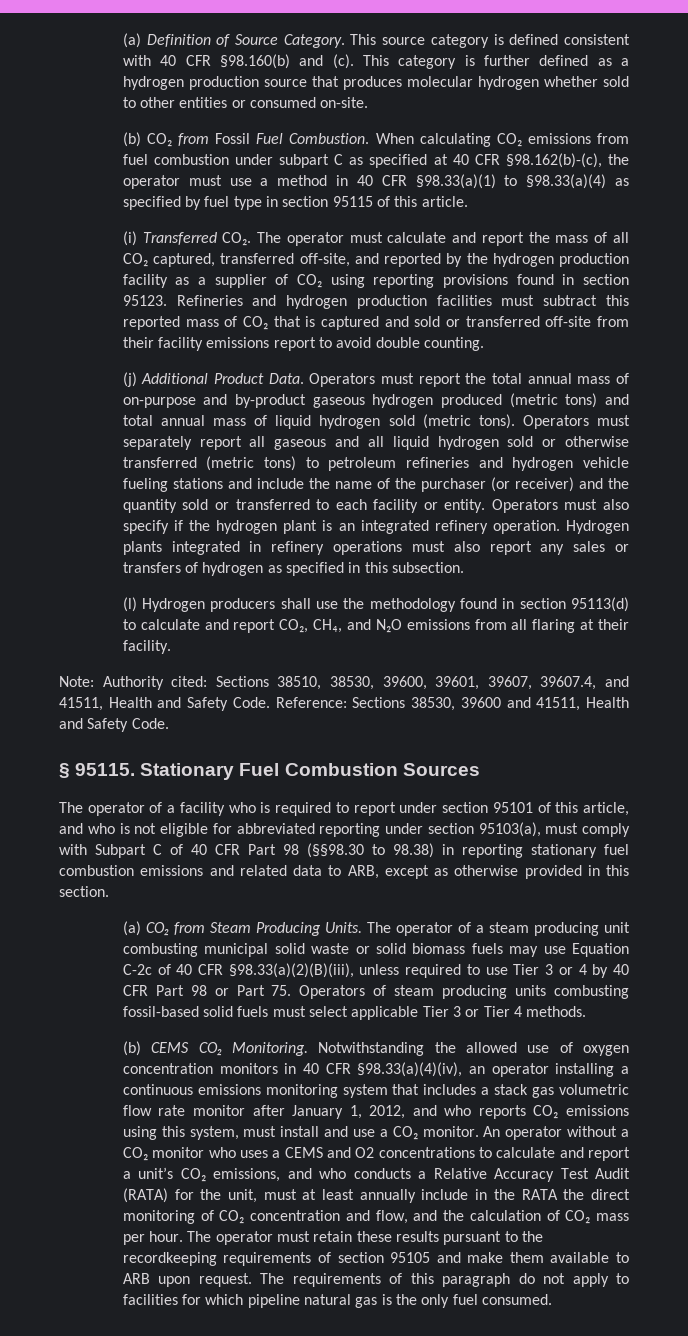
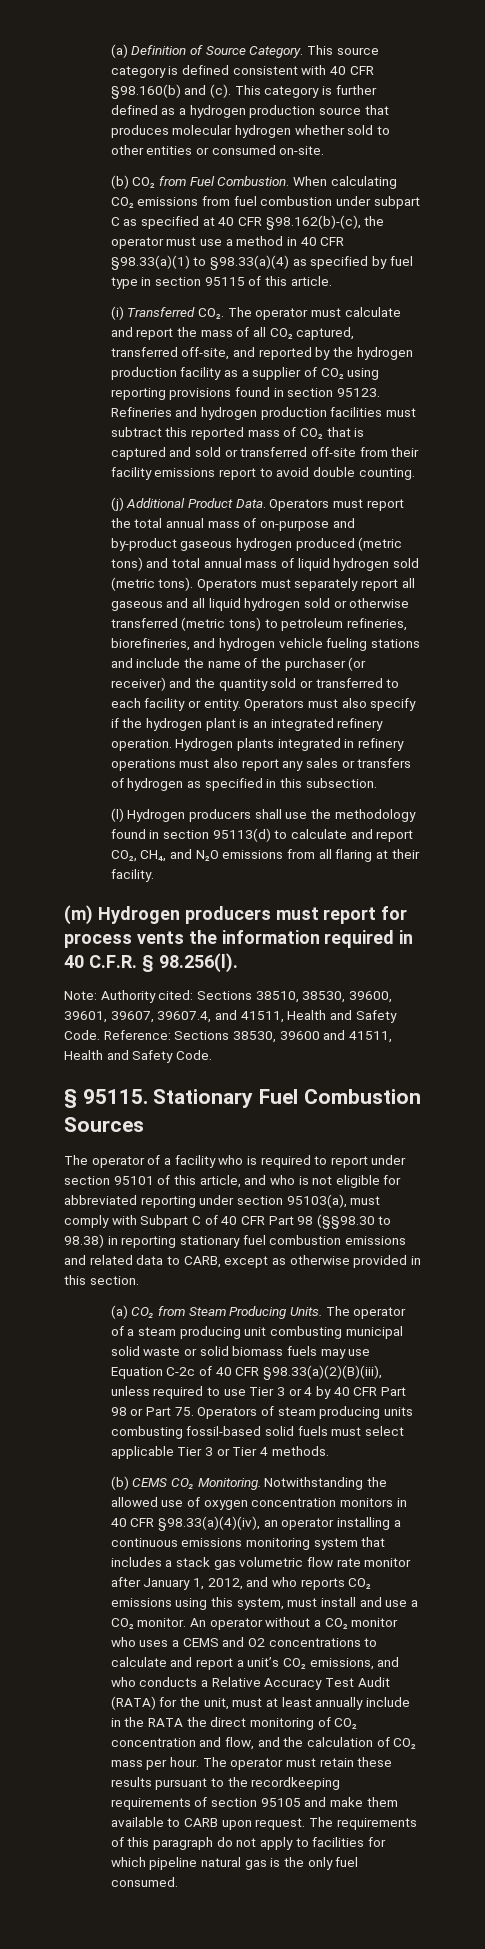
[215,133,251,144] Fossil -> (187, 181) none
[406,457,470,468] refineries -> [346,618,407,631] [110,638,190,651] refineries, biorefineries,
(171, 647) none -> [64,905,408,925] [64,930,414,948] [64,953,238,973] // (m) Hydrogen producers must report for process vents the information required in 40 C.F.R. § 98.256(l).
[347,865,379,879] ARB, -> [183,1256,221,1268] CARB,
[122,1273,150,1284] ARB -> [184,1818,219,1827] CARB

